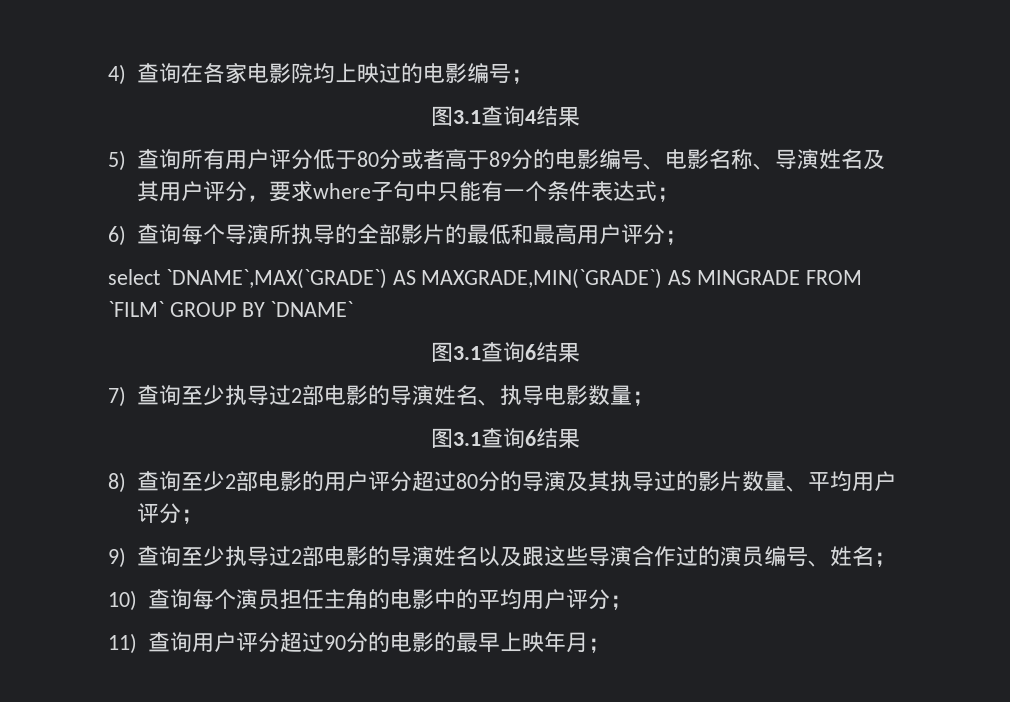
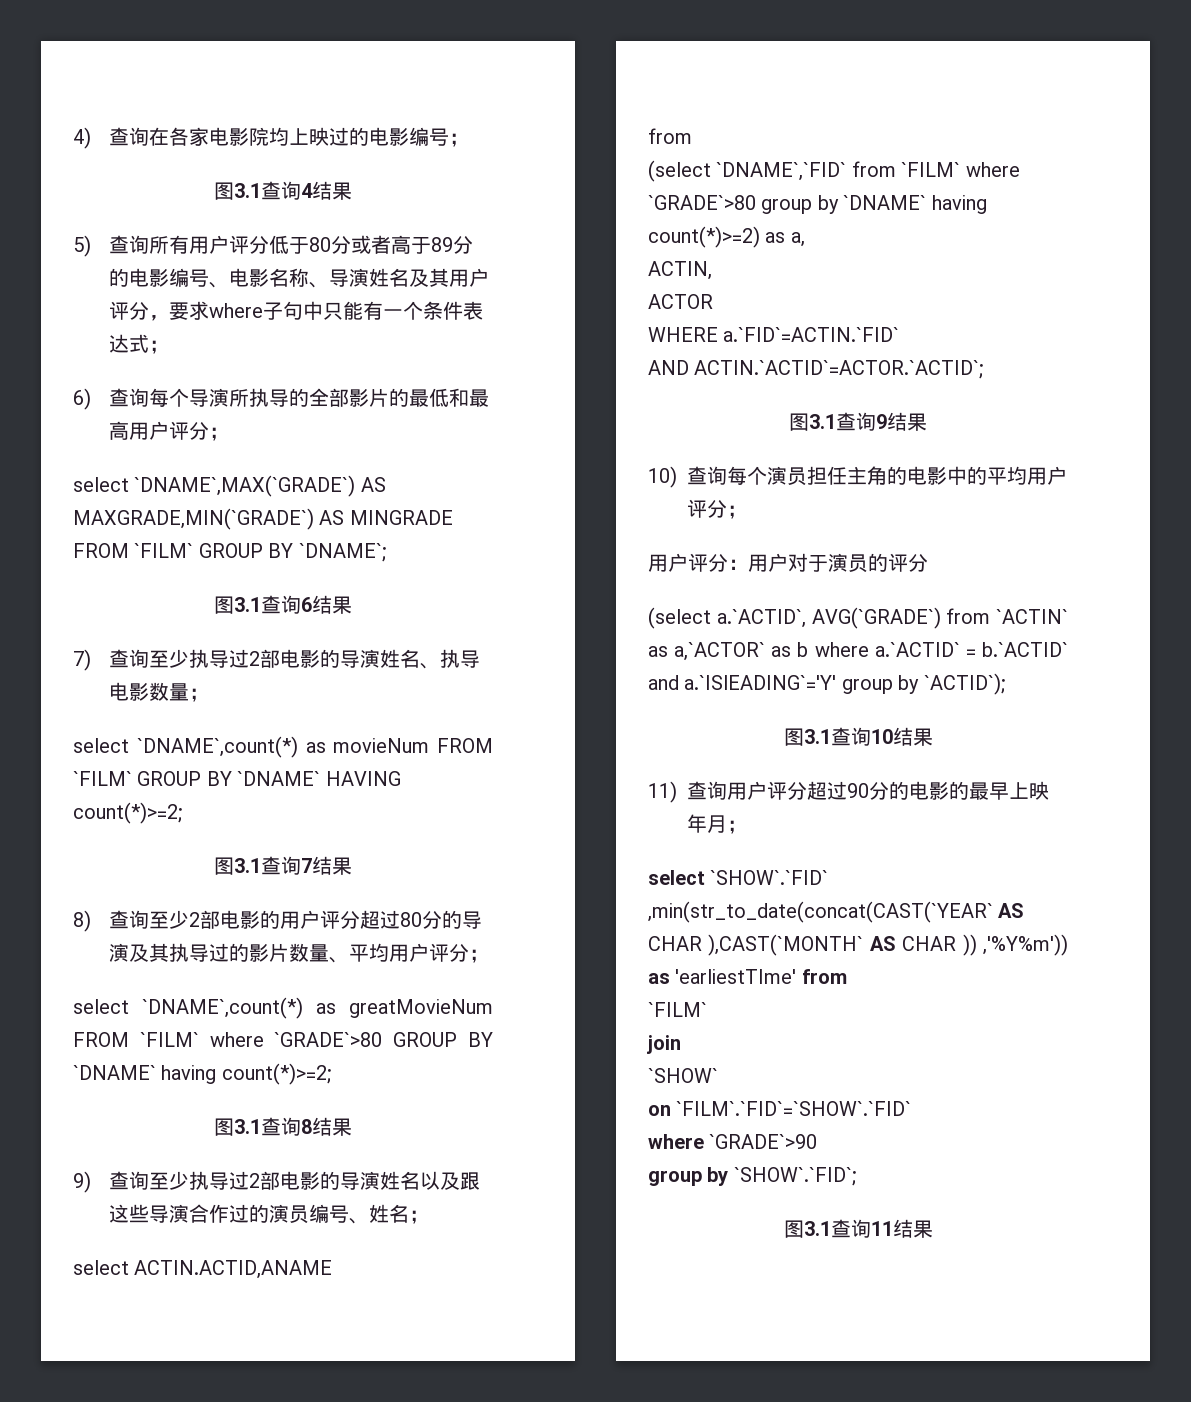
[270,301,354,317] `DNAME` -> [298,543,386,562] `DNAME`;
[430,428,536,448] // 图3.1查询6 -> [73,736,493,758] [73,771,401,786] [73,802,182,824] [214,856,312,875] // select `DNAME`,count(*) as movieNum FROM `FILM` GROUP BY `DNAME` HAVING count(*)>=2; // 图3.1查询7
(203, 516) none -> [73,997,493,1019] [73,1032,493,1047] [73,1063,331,1085] [214,1117,352,1136] // select `DNAME`,count(*) as greatMovieNum FROM `FILM` where `GRADE`>80 GROUP BY `DNAME` having count(*)>=2; // 图3.1查询8结果
(896, 559) none -> [73,1260,333,1279] [648,128,692,144] [648,160,1020,182] [648,195,987,214] [648,226,805,248] [648,261,712,280] [648,294,713,309] [648,327,900,342] [648,360,984,379] [789,412,927,431] // select ACTIN.ACTID,ANAME // from // (select `DNAME`,`FID` from `FILM` where `GRADE`>80 group by `DNAME` having count(*)>=2) as a, // ACTIN, // ACTOR // WHERE a.`FID`=ACTIN.`FID` // AND ACTIN.`ACTID`=ACTOR.`ACTID`; // 图3.1查询9结果
(632, 602) none -> [648,553,928,573] [648,607,1068,629] [648,642,1068,661] [648,673,1005,695] [783,727,933,746] // 用户评分：用户对于演员的评分 // (select a.`ACTID`, AVG(`GRADE`) from `ACTIN` as a,`ACTOR` as b where a.`ACTID` = b.`ACTID` and a.`ISlEADING`='Y' group by `ACTID`); // 图3.1查询10结果
(610, 645) none -> [648,870,829,885] [648,901,1025,923] [648,934,1068,956] [648,969,847,984] [648,1002,707,1017] [647,1035,681,1054] [648,1068,718,1083] [648,1101,912,1116] [648,1134,818,1149] [648,1167,856,1186] [783,1219,933,1238] // select `SHOW`.`FID` ,min(str_to_date(concat(CAST(`YEAR` AS CHAR ),CAST(`MONTH` AS CHAR )) ,'%Y%m')) as 'earliestTIme' from // `FILM` // join // `SHOW` // on `FILM`.`FID`=`SHOW`.`FID` // where `GRADE`>90 // group by `SHOW`.`FID`; // 图3.1查询11结果

